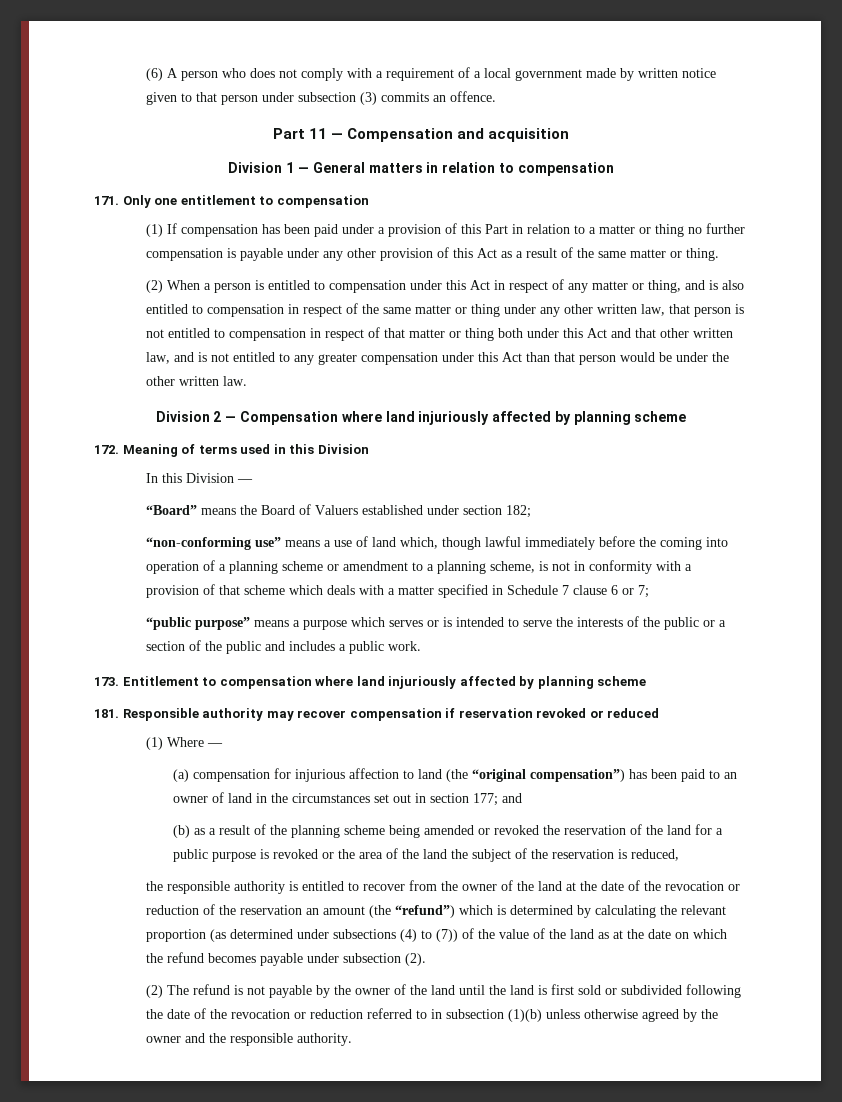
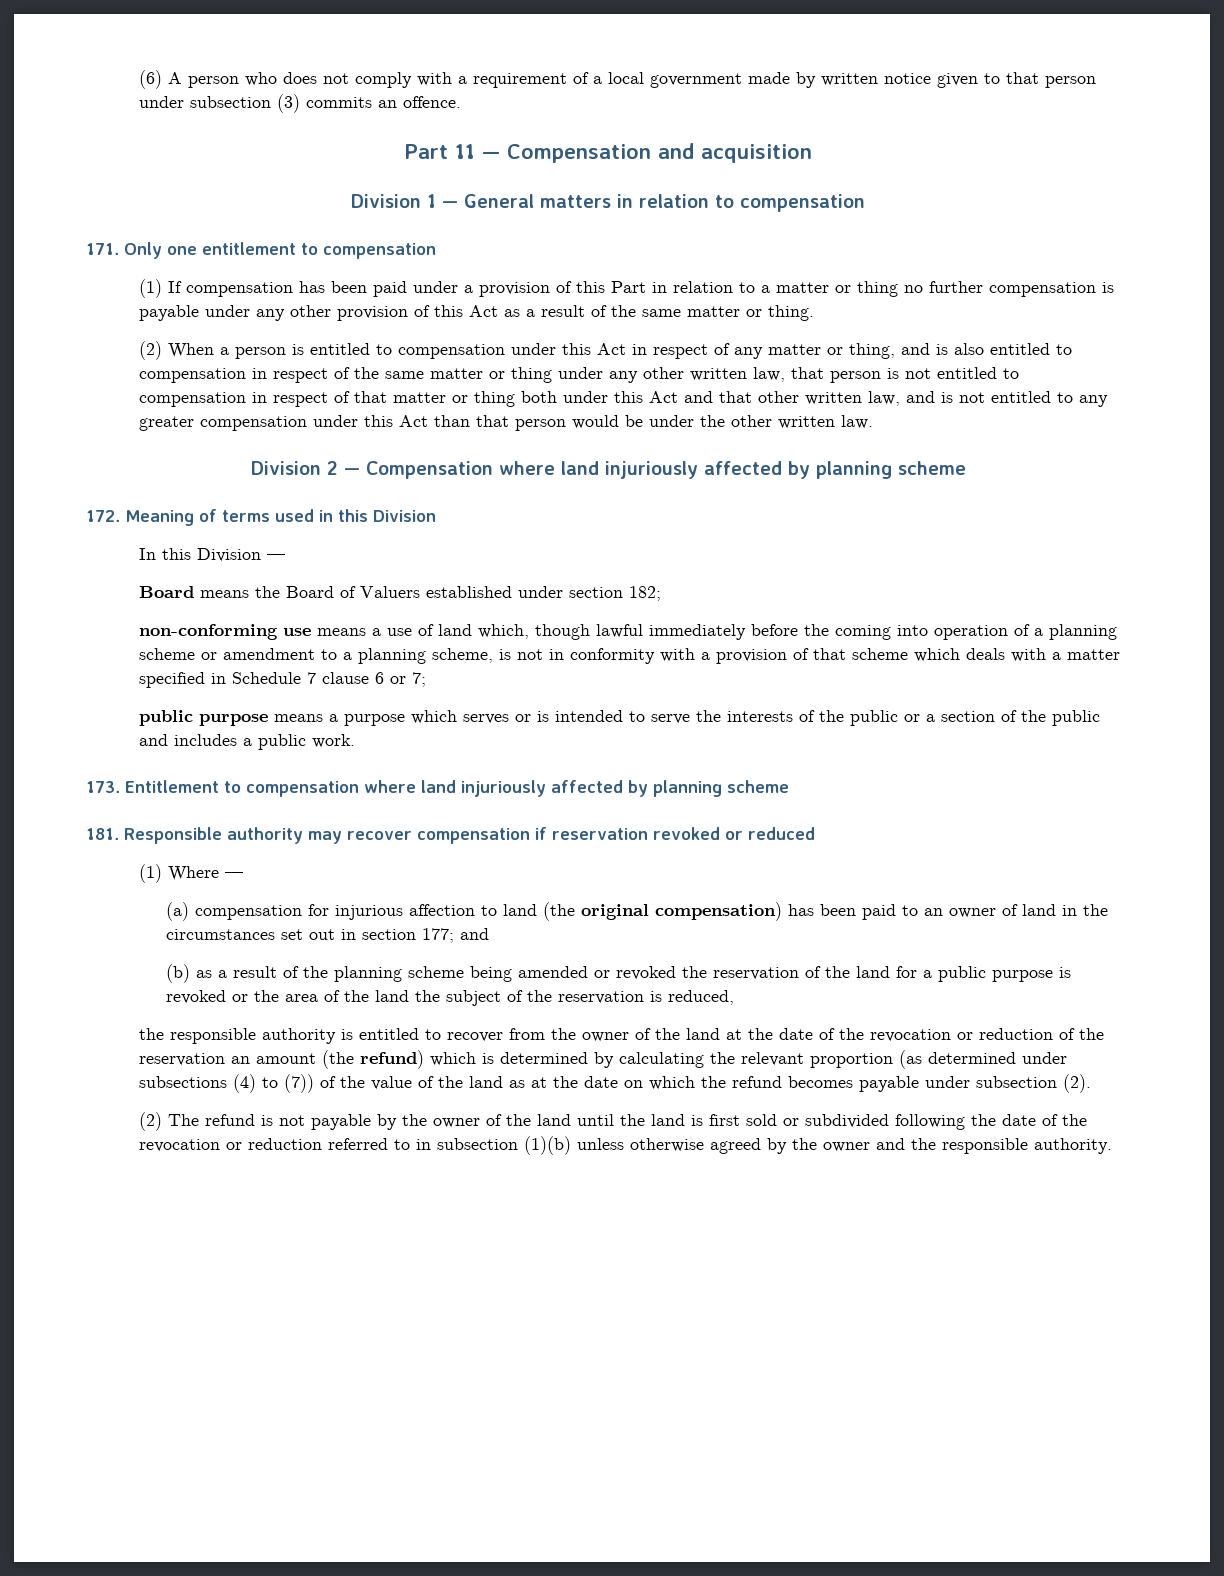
[146,505,198,515] “Board” -> [139,586,195,598] Board
[146,537,282,550] “non-conforming use” -> [139,624,312,640] non-conforming use
[146,617,251,630] “public purpose” -> [139,710,269,726] public purpose
[471,769,625,782] “original compensation”) -> [581,902,783,921] original compensation)
[395,905,456,918] “refund”) -> [360,1050,425,1069] refund)

